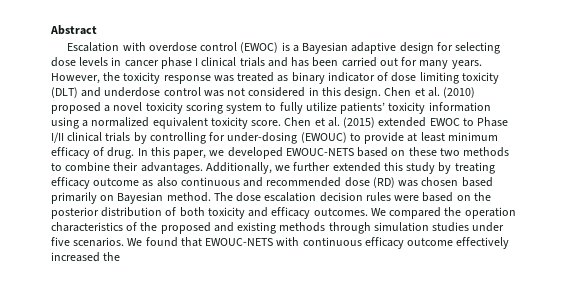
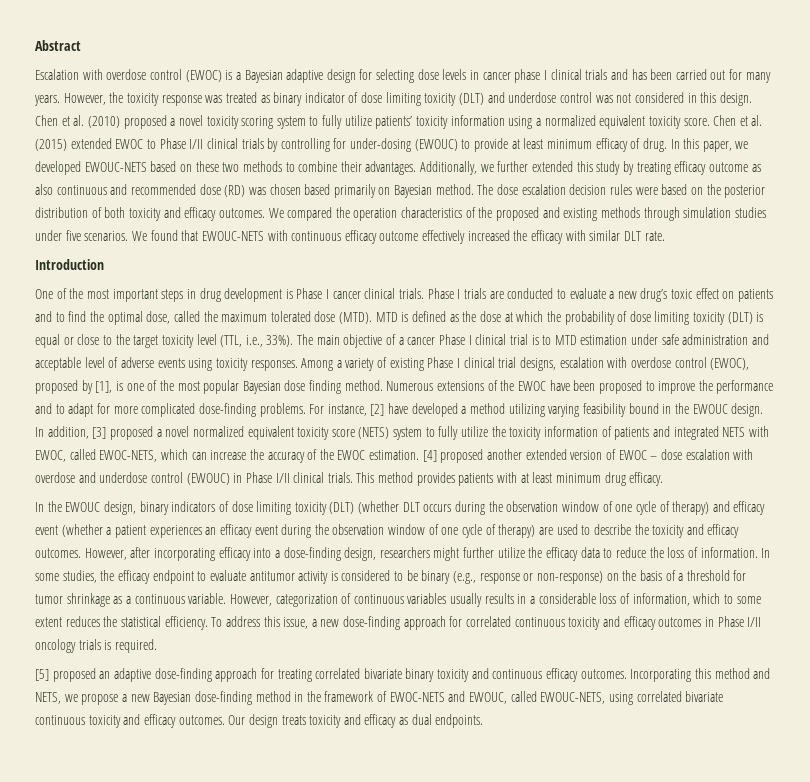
(121, 256) none -> [531,230,665,244] [35,259,104,270] [35,288,774,302] [35,311,764,325] [35,334,770,348] [35,357,750,371] [35,380,774,394] [35,403,764,417] [35,426,769,440] [35,449,754,463] [35,472,664,486] [35,501,766,515] [35,524,740,538] [35,547,771,561] [35,570,747,584] [35,593,761,607] [35,616,762,630] [35,639,157,653] [35,668,771,682] [35,691,724,705] [35,714,484,728] efficacy with similar DLT rate. // Introduction // One of the most important steps in drug development is Phase I cancer clinical trials. Phase I trials are conducted to evaluate a new drug’s toxic effect on patients and to find the optimal dose, called the maximum tolerated dose (MTD). MTD is defined as the dose at which the probability of dose limiting toxicity (DLT) is equal or close to the target toxicity level (TTL, i.e., 33%). The main objective of a cancer Phase I clinical trial is to MTD estimation under safe administration and acceptable level of adverse events using toxicity responses. Among a variety of existing Phase I clinical trial designs, escalation with overdose control (EWOC), proposed by [1], is one of the most popular Bayesian dose finding method. Numerous extensions of the EWOC have been proposed to improve the performance and to adapt for more complicated dose-finding problems. For instance, [2] have developed a method utilizing varying feasibility bound in the EWOUC design. In addition, [3] proposed a novel normalized equivalent toxicity score (NETS) system to fully utilize the toxicity information of patients and integrated NETS with EWOC, called EWOC-NETS, which can increase the accuracy of the EWOC estimation. [4] proposed another extended version of EWOC – dose escalation with overdose and underdose control (EWOUC) in Phase I/II clinical trials. This method provides patients with at least minimum drug efficacy. // In the EWOUC design, binary indicators of dose limiting toxicity (DLT) (whether DLT occurs during the observation window of one cycle of therapy) and efficacy event (whether a patient experiences an efficacy event during the observation window of one cycle of therapy) are used to describe the toxicity and efficacy outcomes. However, after incorporating efficacy into a dose-finding design, researchers might further utilize the efficacy data to reduce the loss of information. In some studies, the efficacy endpoint to evaluate antitumor activity is considered to be binary (e.g., response or non-response) on the basis of a threshold for tumor shrinkage as a continuous variable. However, categorization of continuous variables usually results in a considerable loss of information, which to some extent reduces the statistical efficiency. To address this issue, a new dose-finding approach for correlated continuous toxicity and efficacy outcomes in Phase I/II oncology trials is required. // [5] proposed an adaptive dose-finding approach for treating correlated bivariate binary toxicity and continuous efficacy outcomes. Incorporating this method and NETS, we propose a new Bayesian dose-finding method in the framework of EWOC-NETS and EWOUC, called EWOUC-NETS, using correlated bivariate continuous toxicity and efficacy outcomes. Our design treats toxicity and efficacy as dual endpoints.

